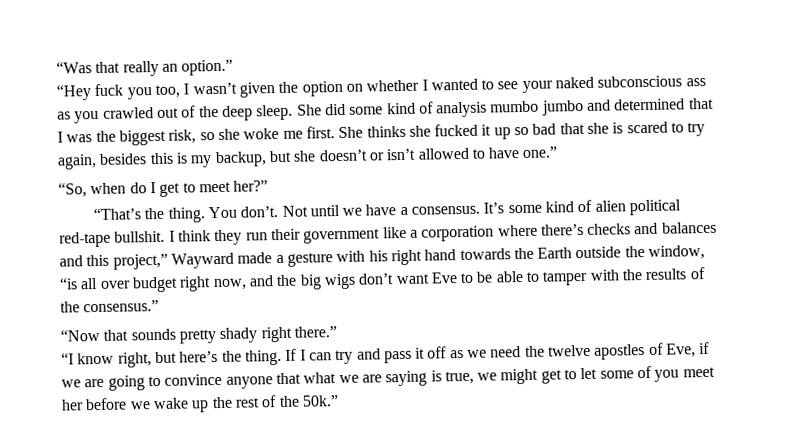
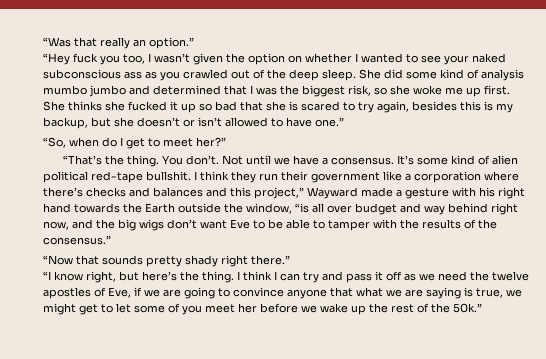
(303, 134) none -> [466,87,481,97] up
(178, 284) none -> [400,203,488,215] and way behind
[285,348,298,361] If -> [237,271,272,281] I think

